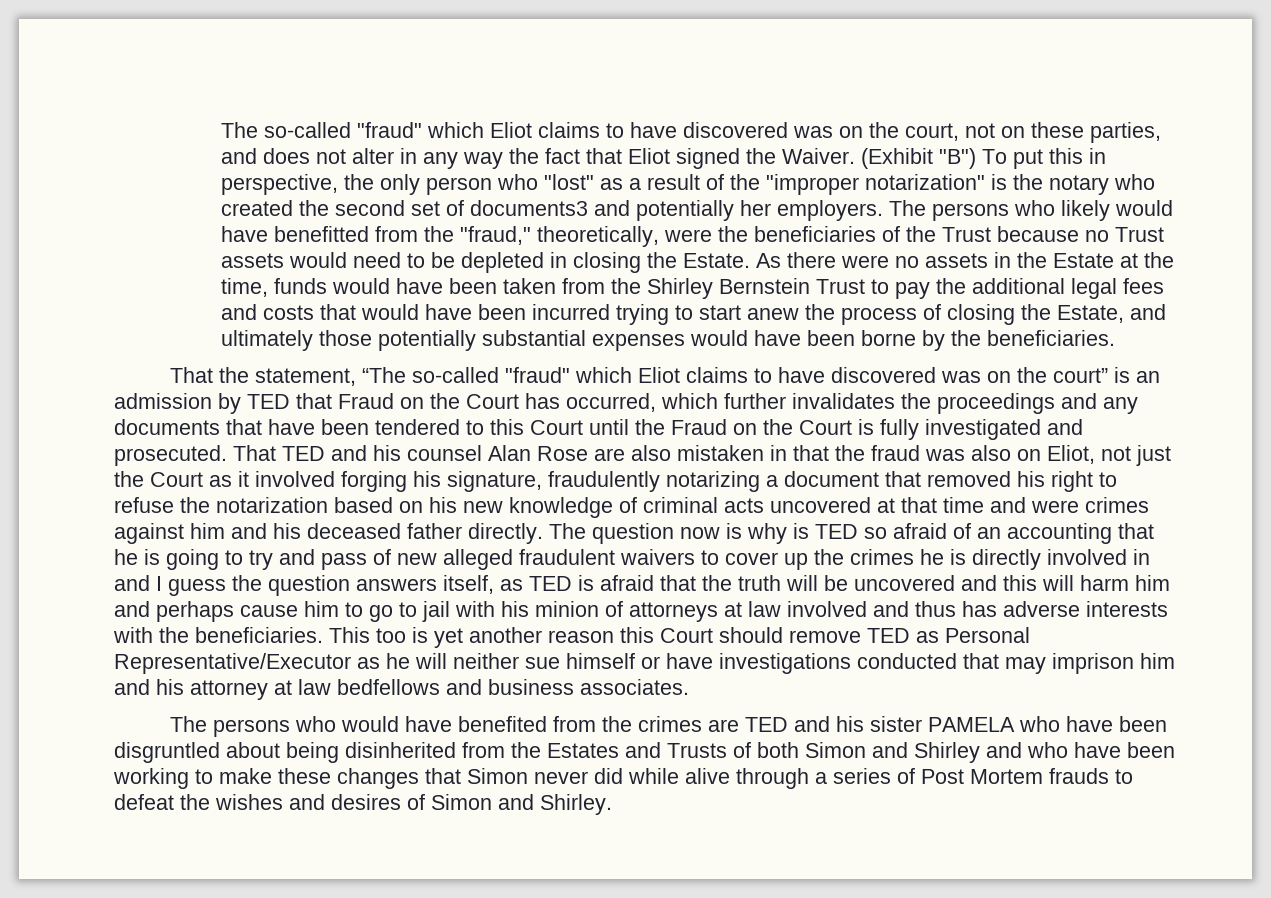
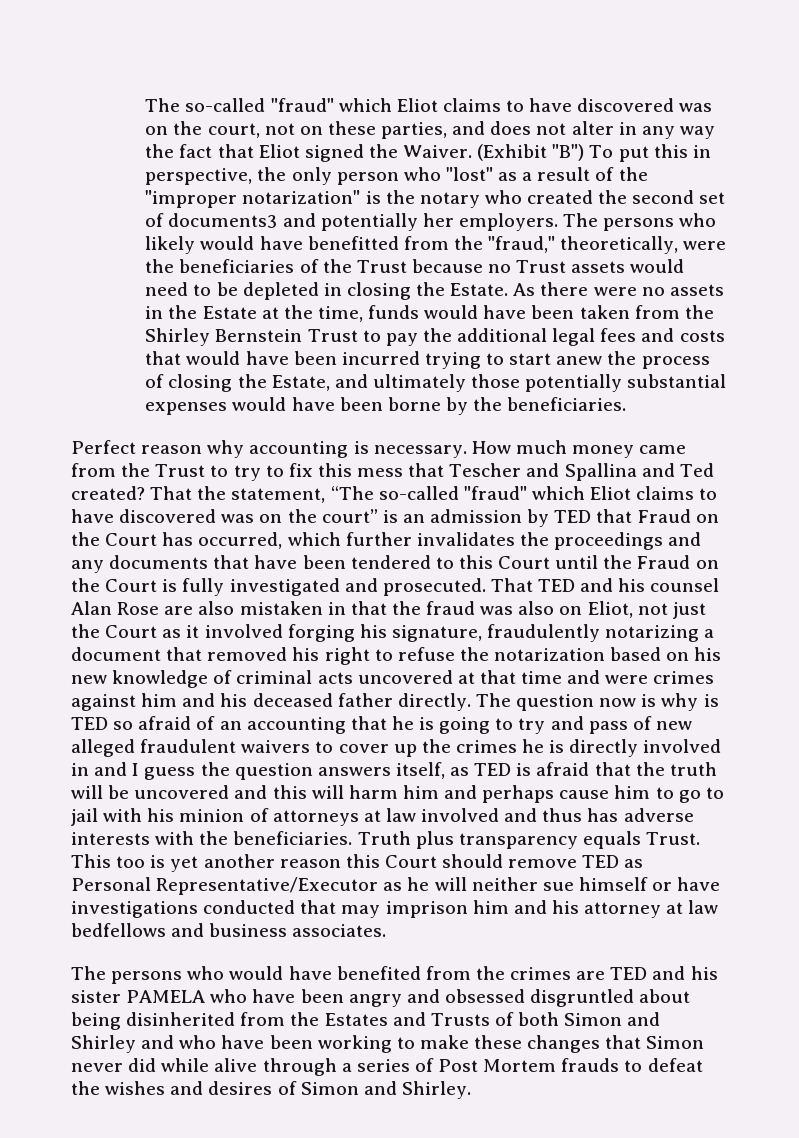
(1116, 338) none -> [71,440,687,458] [71,463,714,481] [71,486,145,500] Perfect reason why accounting is necessary. How much money came from the Trust to try to fix this mess that Tescher and Spallina and Ted created?
(323, 635) none -> [357,831,701,849] Truth plus transparency equals Trust.
(1167, 724) none -> [348,989,525,1007] angry and obsessed

